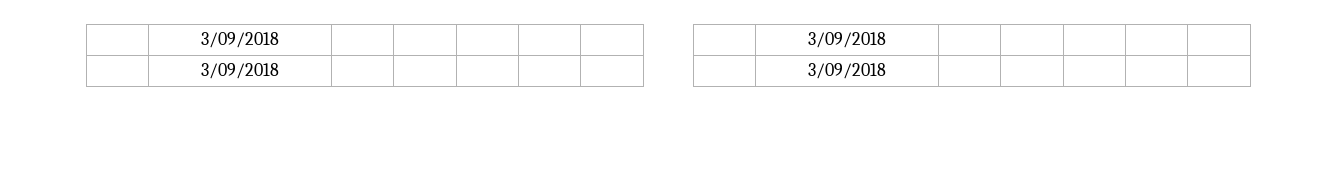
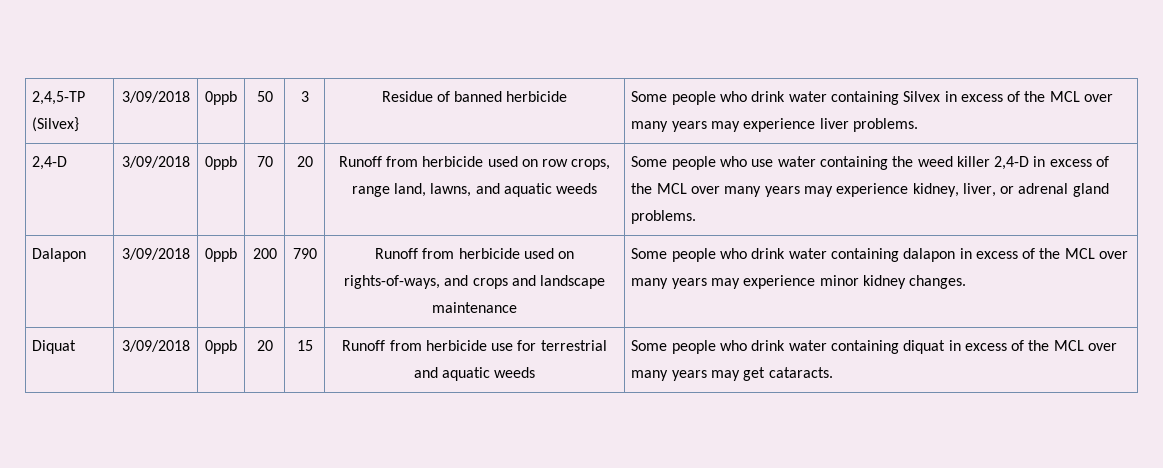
[201,32,279,48] [201,63,279,79] [808,32,886,48] [808,63,886,79] | 3/09/2018 | | | | | // | 3/09/2018 | | | | | // | 3/09/2018 | | | | | // | 3/09/2018 | | | | | -> [32,91,86,105] [32,117,80,132] [121,91,190,103] [205,91,237,105] [256,91,273,102] [300,91,309,102] [381,91,568,102] [631,91,1114,105] [631,118,918,132] [32,156,68,170] [121,156,190,168] [205,156,237,170] [256,156,273,167] [296,156,313,167] [338,156,611,170] [351,183,598,197] [631,156,1110,170] [631,183,1109,197] [631,210,697,224] [32,248,87,262] [121,248,190,260] [205,248,237,262] [252,248,277,259] [292,248,317,259] [374,248,575,259] [343,275,606,289] [432,302,517,313] [631,248,1129,262] [631,275,967,289] [32,340,77,354] [121,340,190,352] [205,340,237,354] [256,340,273,351] [296,340,313,351] [342,340,607,351] [413,367,536,381] [631,340,1118,354] [631,367,833,381] 2,4,5-TP (Silvex} | 3/09/2018 | 0ppb | 50 | 3 | Residue of banned herbicide | Some people who drink water containing Silvex in excess of the MCL over many years may experience liver problems. // 2,4-D | 3/09/2018 | 0ppb | 70 | 20 | Runoff from herbicide used on row crops, range land, lawns, and aquatic weeds | Some people who use water containing the weed killer 2,4-D in excess of the MCL over many years may experience kidney, liver, or adrenal gland problems. // Dalapon | 3/09/2018 | 0ppb | 200 | 790 | Runoff from herbicide used on rights-of-ways, and crops and landscape maintenance | Some people who drink water containing dalapon in excess of the MCL over many years may experience minor kidney changes. // Diquat | 3/09/2018 | 0ppb | 20 | 15 | Runoff from herbicide use for terrestrial and aquatic weeds | Some people who drink water containing diquat in excess of the MCL over many years may get cataracts.

